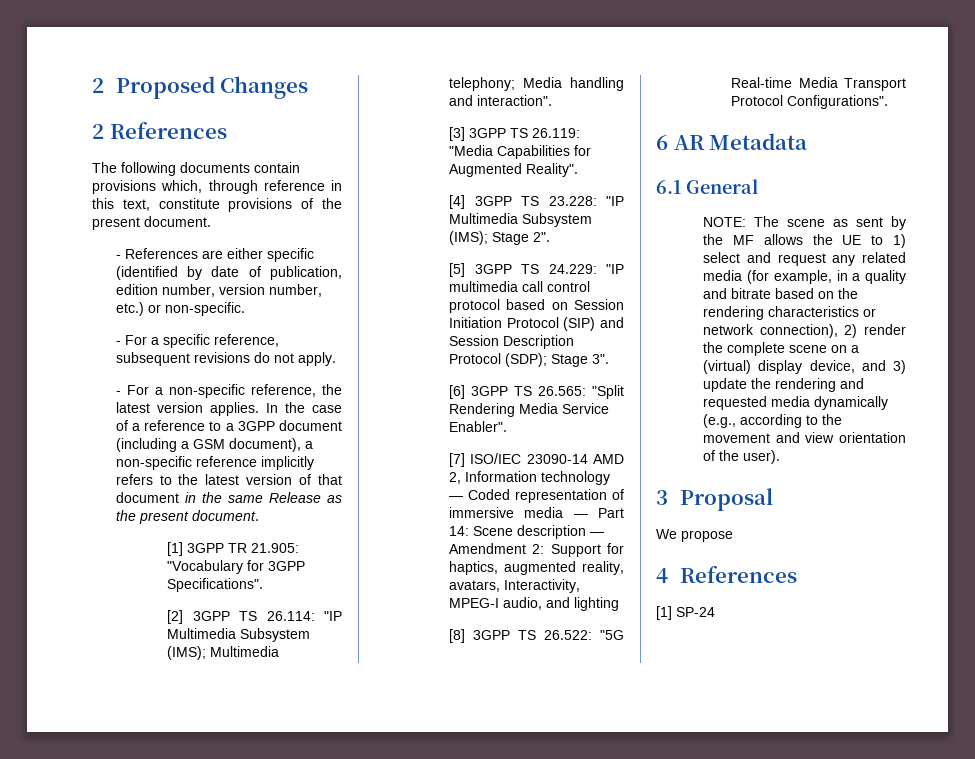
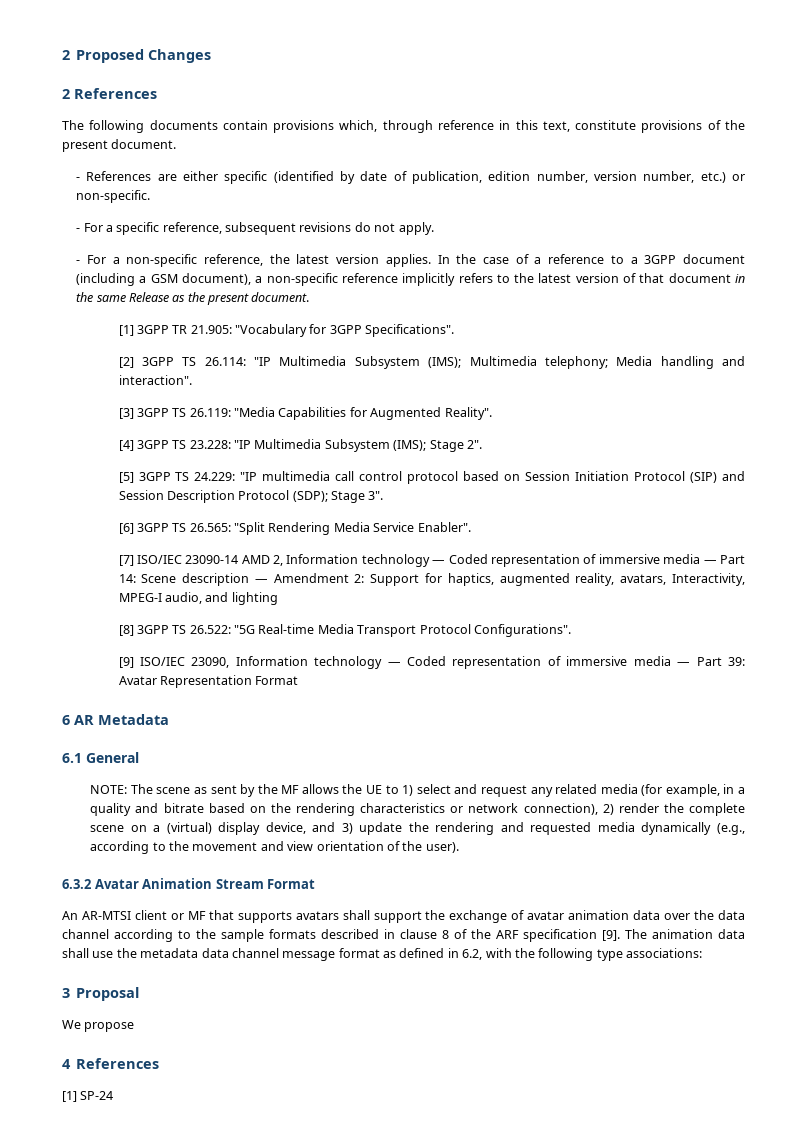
(888, 102) none -> [118,656,745,669] [118,675,299,688] // [9] ISO/IEC 23090, Information technology — Coded representation of immersive media — Part 39: Avatar Representation Format
(781, 457) none -> [62,878,316,889] [62,910,746,923] [62,929,745,942] [62,948,702,961] // 6.3.2 Avatar Animation Stream Format // An AR-MTSI client or MF that supports avatars shall support the exchange of avatar animation data over the data channel according to the sample formats described in clause 8 of the ARF specification [9]. The animation data shall use the metadata data channel message format as defined in 6.2, with the following type associations:

